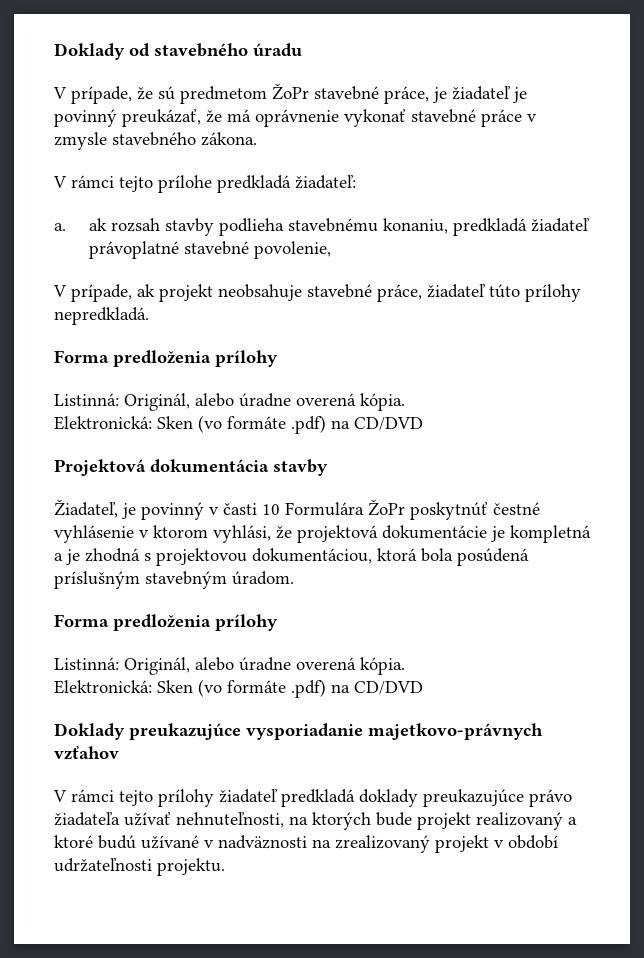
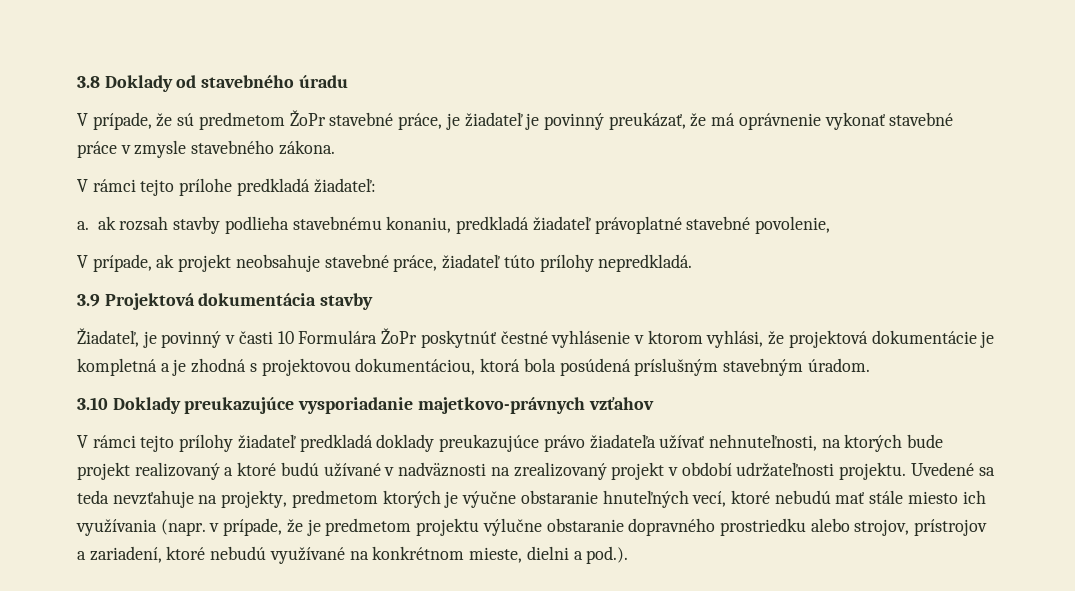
(54, 51) none -> [77,76,100,88] 3.8
[54,350,278,367] [54,393,405,411] [54,415,423,434] Forma predloženia prílohy // Listinná: Originál, alebo úradne overená kópia. // Elektronická: Sken (vo formáte .pdf) na CD/DVD // -> [77,294,100,307] 3.9
[54,614,278,631] [54,657,405,675] [54,679,423,698] Forma predloženia prílohy // Listinná: Originál, alebo úradne overená kópia. // Elektronická: Sken (vo formáte .pdf) na CD/DVD // -> [77,397,108,410] 3.10
(225, 867) none -> [910,462,995,476] [77,490,986,508] [76,518,988,536] [77,546,629,564] Uvedené sa teda nevzťahuje na projekty, predmetom ktorých je výučne obstaranie hnuteľných vecí, ktoré nebudú mať stále miesto ich využívania (napr. v prípade, že je predmetom projektu výlučne obstaranie dopravného prostriedku alebo strojov, prístrojov a zariadení, ktoré nebudú využívané na konkrétnom mieste, dielni a pod.).

